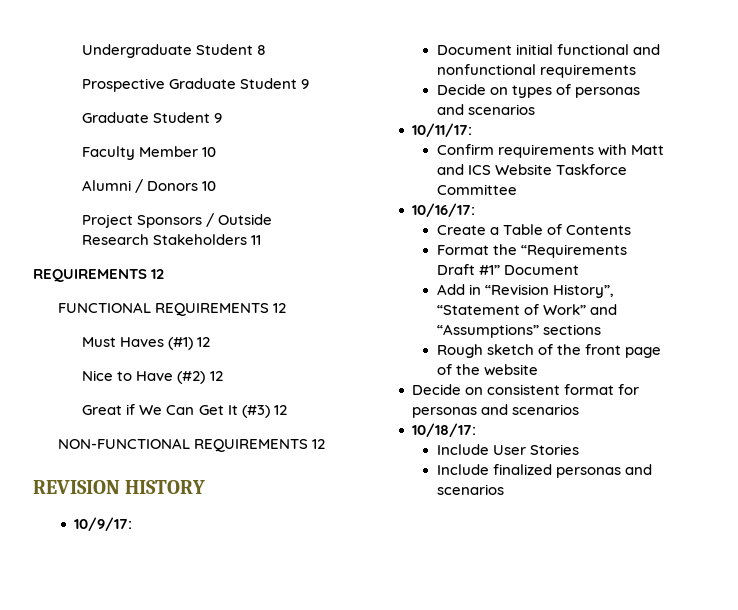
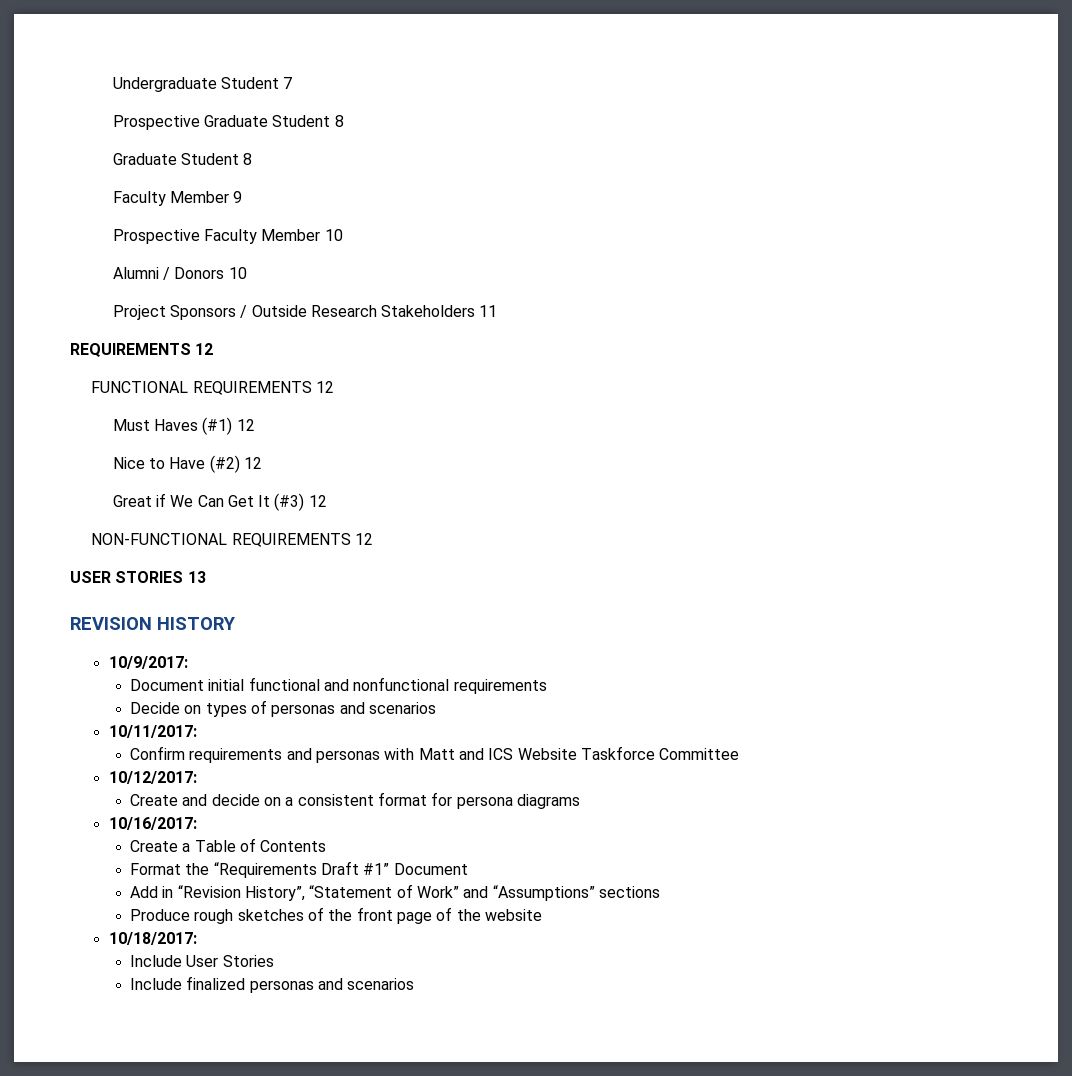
[257,45,267,55] 8 -> [283,77,293,89] 7
[301,79,310,89] [82,112,223,123] 9 // Graduate Student 9 // -> [334,115,344,127] [112,153,253,165] [112,191,243,206] [112,229,200,244] 8 // Graduate Student 8 // Faculty Member 9 // Prospective
(325, 444) none -> [70,571,206,583] // USER STORIES 13
[74,517,133,531] 10/9/17: -> [108,656,188,669] 10/9/2017:
[412,123,473,137] 10/11/17: -> [108,725,197,738] 10/11/2017:
(594, 151) none -> [286,748,381,763] and personas
[412,203,476,217] 10/16/17: -> [108,771,197,784] [130,792,581,809] [108,817,197,830] 10/12/2017: // Create and decide on a consistent format for persona diagrams // 10/16/2017:
[436,344,534,358] Rough sketch -> [130,909,304,924] Produce rough sketches
[412,384,640,395] [412,404,580,418] [412,423,477,437] Decide on consistent format for personas and scenarios // 10/18/17: -> [108,932,197,945] 10/18/2017:

